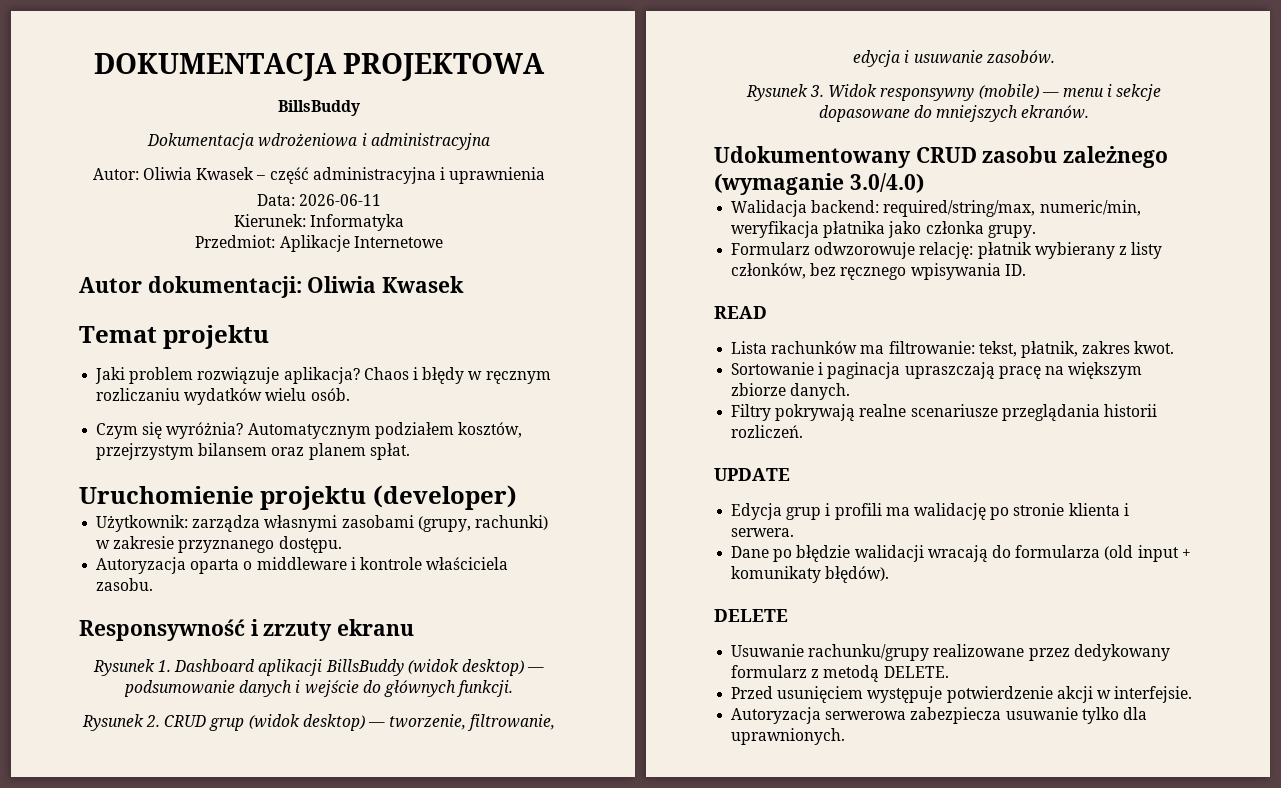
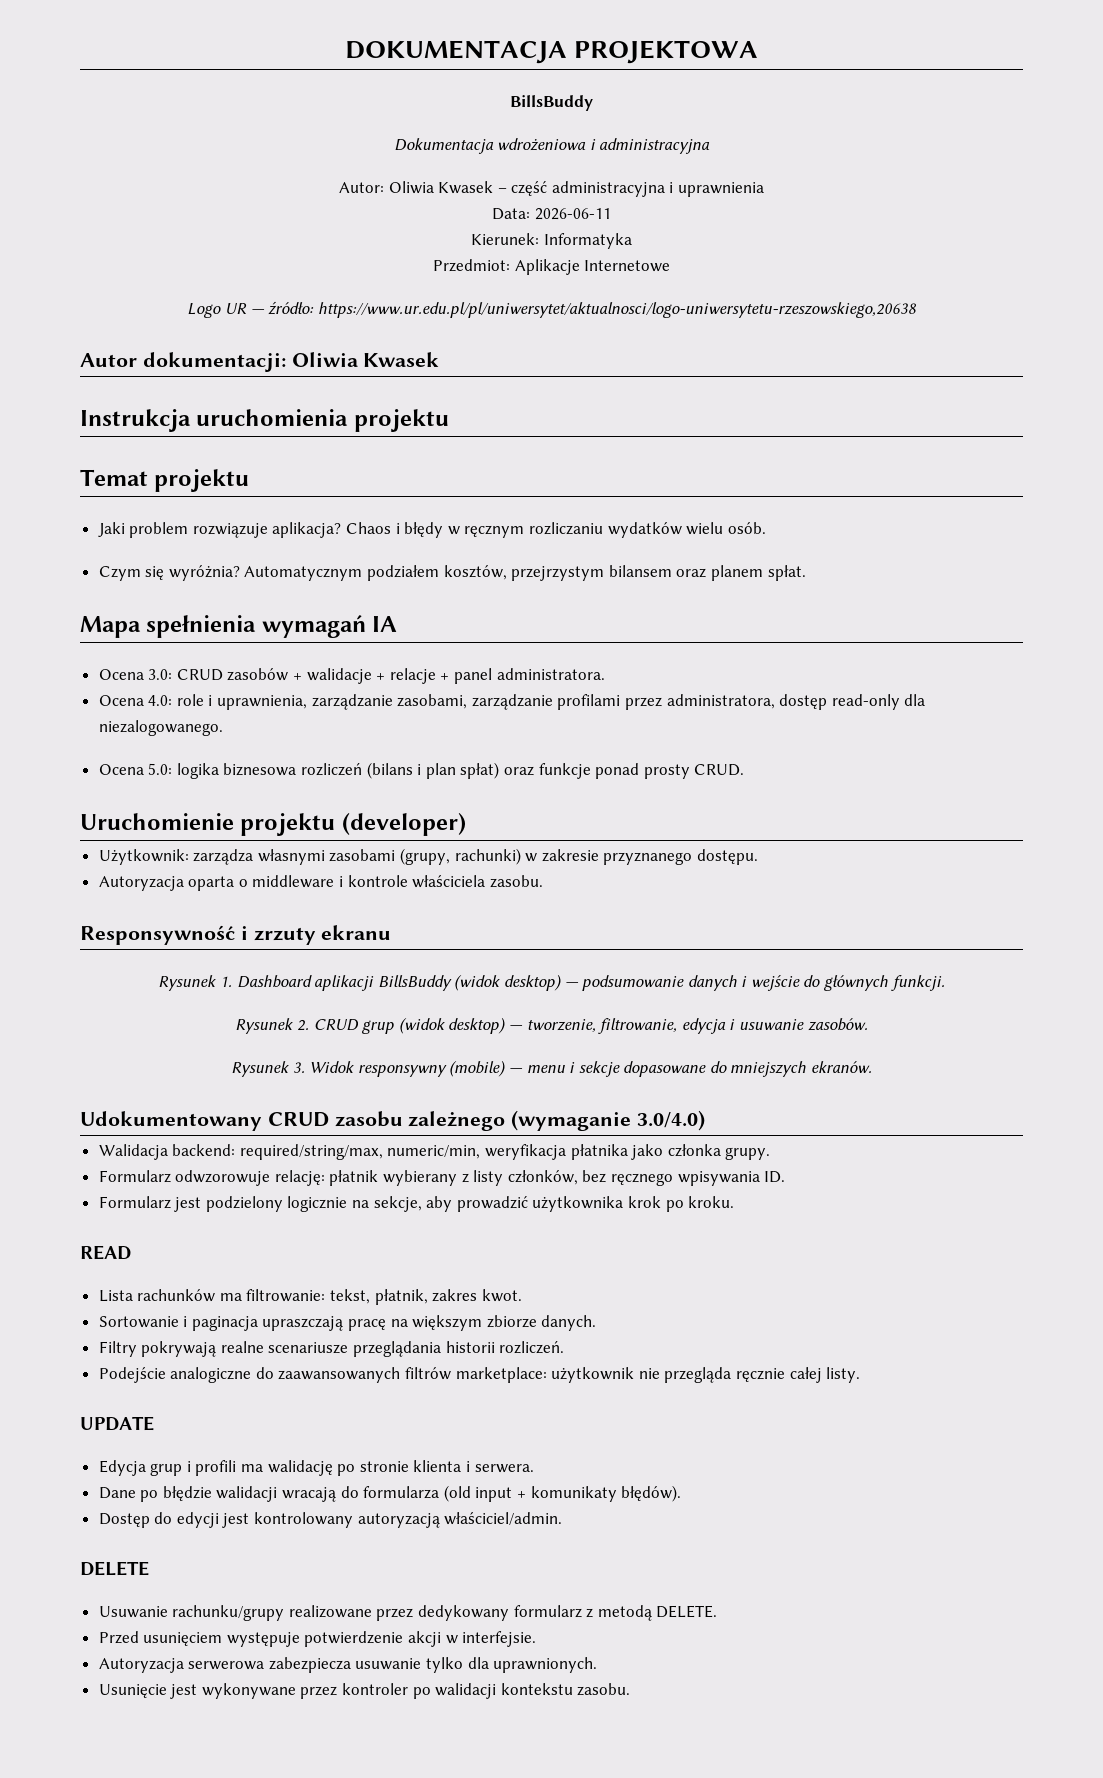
(443, 242) none -> [187,301,916,318] // Logo UR — źródło: https://www.ur.edu.pl/pl/uniwersytet/aktualnosci/logo-uniwersytetu-rzeszowskiego,20638
(465, 284) none -> [80,409,449,432] // Instrukcja uruchomienia projektu
(410, 451) none -> [80,615,398,638] [98,668,605,684] [98,694,926,710] [98,720,223,736] [98,762,745,779] // Mapa spełnienia wymagań IA // Ocena 3.0: CRUD zasobów + walidacje + relacje + panel administratora. // Ocena 4.0: role i uprawnienia, zarządzanie zasobami, zarządzanie profilami przez administratora, dostęp read-only dla niezalogowanego. // Ocena 5.0: logika biznesowa rozliczeń (bilans i plan spłat) oraz funkcje ponad prosty CRUD.
(1026, 270) none -> [98,1196,735,1212] // Formularz jest podzielony logicznie na sekcje, aby prowadzić użytkownika krok po kroku.
(804, 431) none -> [98,1367,861,1383] // Podejście analogiczne do zaawansowanych filtrów marketplace: użytkownik nie przegląda ręcznie całej listy.
(890, 574) none -> [98,1512,563,1528] // Dostęp do edycji jest kontrolowany autoryzacją właściciel/admin.
(846, 736) none -> [98,1683,631,1699] // Usunięcie jest wykonywane przez kontroler po walidacji kontekstu zasobu.

